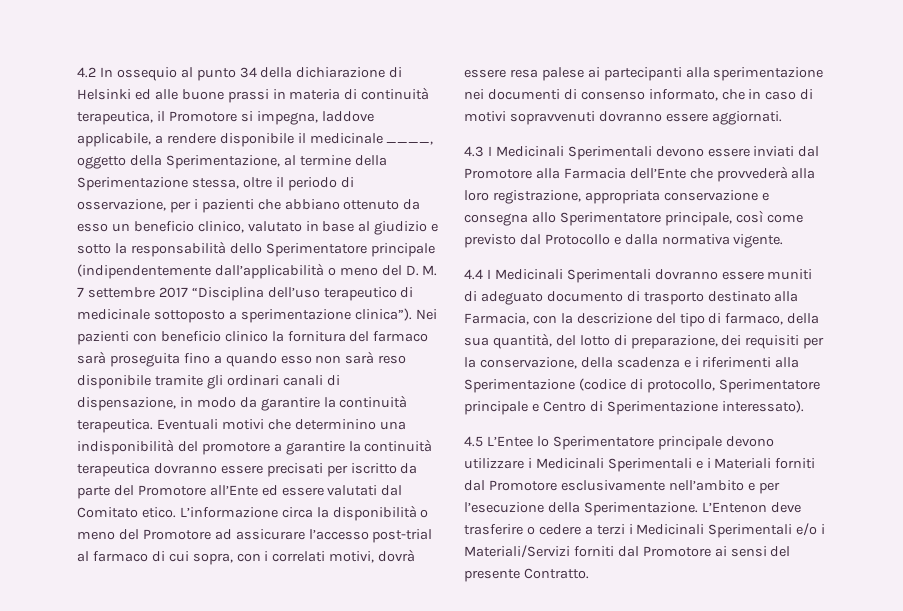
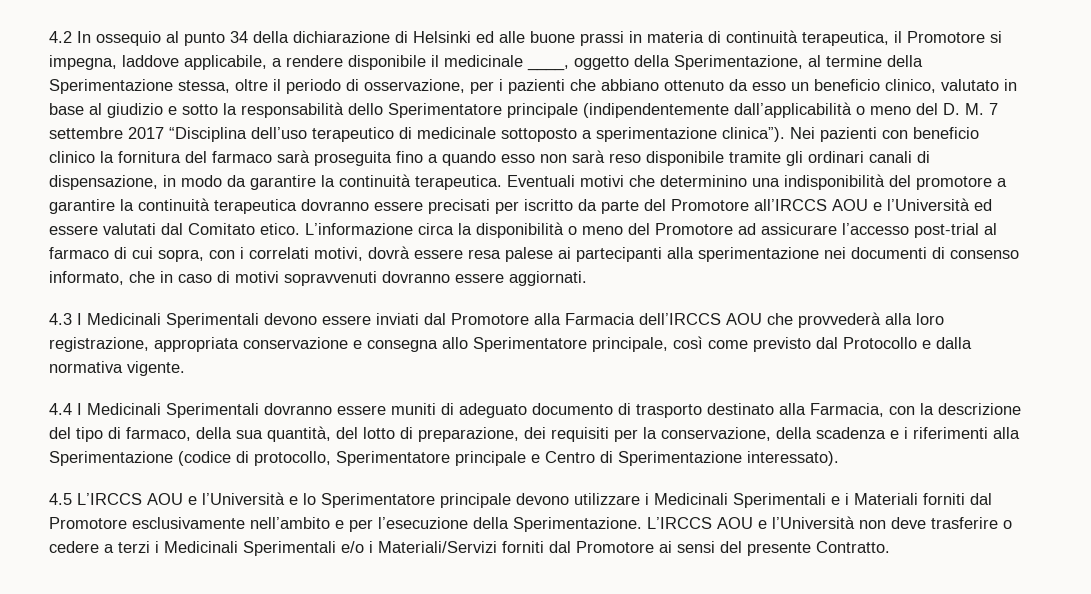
[209,485,258,496] all’Ente -> [754,198,970,211] all’IRCCS AOU e l’Università
[629,168,686,179] dell’Ente -> [639,313,762,325] dell’IRCCS AOU
[486,436,533,447] L’Entee -> [77,492,298,505] L’IRCCS AOU e l’Università e
[701,502,767,513] L’Entenon -> [647,516,886,529] L’IRCCS AOU e l’Università non

